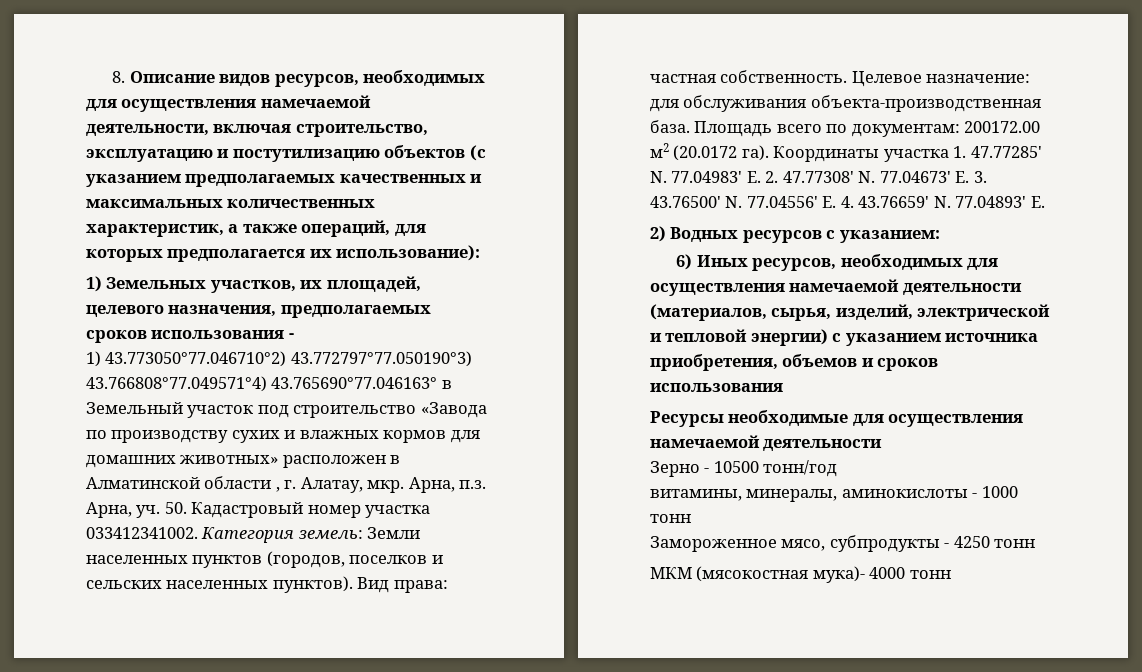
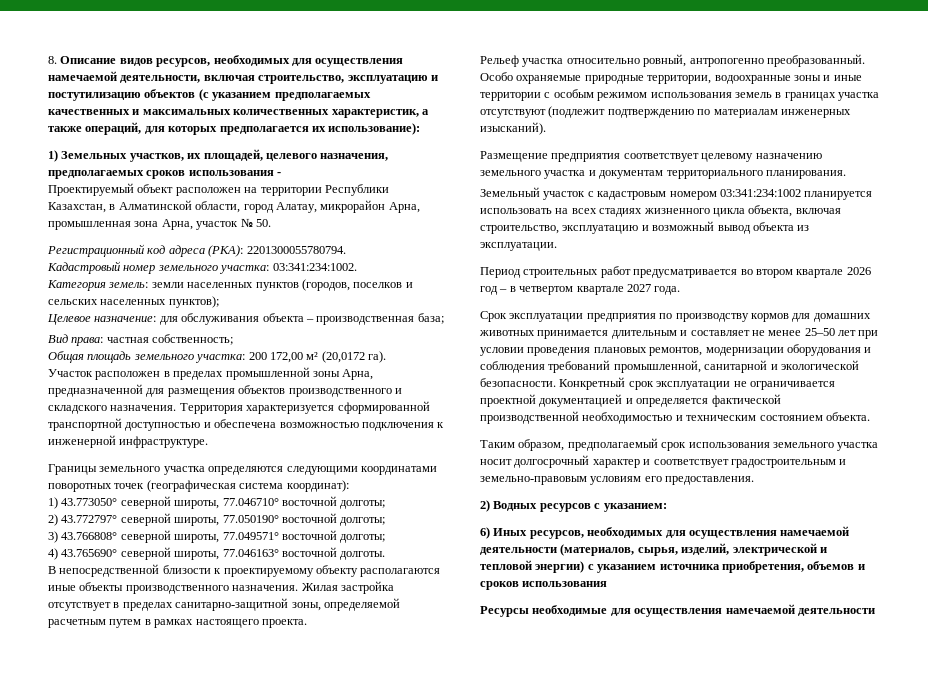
[86,351,472,367] [86,376,452,392] [86,402,487,418] [86,430,480,443] [86,455,401,468] [86,476,487,493] [86,502,431,518] [86,527,198,539] 1) 43.773050°77.046710°2) 43.772797°77.050190°3) 43.766808°77.049571°4) 43.765690°77.046163° в Земельный участок под строительство «Завода по производству сухих и влажных кормов для домашних животных» расположен в Алматинской области , г. Алатау, мкр. Арна, п.з. Арна, уч. 50. Кадастровый номер участка 033412341002. -> [48,183,389,196] [48,200,420,213] [48,218,271,230] [47,244,346,257] [47,261,357,274] Проектируемый объект расположен на территории Республики Казахстан, в Алматинской области, город Алатау, микрорайон Арна, промышленная зона Арна, участок № 50. // Регистрационный код адреса (РКА): 2201300055780794. // Кадастровый номер земельного участка: 03:341:234:1002. //
[367,527,421,539] Земли -> [151,282,184,288] земли
[272,576,448,593] [650,70,1031,87] [650,95,1041,112] [650,120,1041,137] [650,143,1042,162] [650,171,987,183] [650,196,1045,208] пунктов). Вид права: частная собственность. Целевое назначение: для обслуживания объекта-производственная база. Площадь всего по документам: 200172.00 м2 (20.0172 га). Координаты участка 1. 47.77285' N. 77.04983' E. 2. 47.77308' N. 77.04673' E. 3. 43.76500' N. 77.04556' E. 4. 43.76659' N. 77.04893' E. -> [168,296,219,308] [47,313,444,325] [48,334,234,346] [48,351,386,363] [48,367,374,380] [48,384,402,397] [48,401,430,414] [48,418,445,431] [48,435,209,448] [48,464,437,475] [48,480,349,492] [48,496,386,509] [48,513,386,526] [48,530,386,543] [48,547,386,560] [48,564,441,577] [48,581,394,594] [48,598,400,611] [48,619,307,628] [480,54,865,67] [480,72,862,84] [480,89,879,101] [480,106,851,118] [480,122,546,135] [480,151,822,162] [480,170,846,179] [480,187,873,200] [480,205,841,217] [480,221,810,234] [480,242,557,251] [480,266,871,278] [480,284,681,295] [480,311,871,322] [479,328,879,339] [480,344,872,356] [480,360,859,373] [480,377,835,390] [480,394,781,407] [480,411,870,424] [480,438,879,451] [480,455,847,468] [480,476,755,485] пунктов); // Целевое назначение: для обслуживания объекта – производственная база; // Вид права: частная собственность; // Общая площадь земельного участка: 200 172,00 м² (20,0172 га). // Участок расположен в пределах промышленной зоны Арна, предназначенной для размещения объектов производственного и складского назначения. Территория характеризуется сформированной транспортной доступностью и обеспечена возможностью подключения к инженерной инфраструктуре. // Границы земельного участка определяются следующими координатами поворотных точек (географическая система координат): // 1) 43.773050° северной широты, 77.046710° восточной долготы; // 2) 43.772797° северной широты, 77.050190° восточной долготы; // 3) 43.766808° северной широты, 77.049571° восточной долготы; // 4) 43.765690° северной широты, 77.046163° восточной долготы. // В непосредственной близости к проектируемому объекту располагаются иные объекты производственного назначения. Жилая застройка отсутствует в пределах санитарно-защитной зоны, определяемой расчетным путем в рамках настоящего проекта. // Рельеф участка относительно ровный, антропогенно преобразованный. Особо охраняемые природные территории, водоохранные зоны и иные территории с особым режимом использования земель в границах участка отсутствуют (подлежит подтверждению по материалам инженерных изысканий). // Размещение предприятия соответствует целевому назначению земельного участка и документам территориального планирования. // Земельный участок с кадастровым номером 03:341:234:1002 планируется использовать на всех стадиях жизненного цикла объекта, включая строительство, эксплуатацию и возможный вывод объекта из эксплуатации. // Период строительных работ предусматривается во втором квартале 2026 год – в четвертом квартале 2027 года. // Срок эксплуатации предприятия по производству кормов для домашних животных принимается длительным и составляет не менее 25–50 лет при условии проведения плановых ремонтов, модернизации оборудования и соблюдения требований промышленной, санитарной и экологической безопасности. Конкретный срок эксплуатации не ограничивается проектной документацией и определяется фактической производственной необходимостью и техническим состоянием объекта. // Таким образом, предполагаемый срок использования земельного участка носит долгосрочный характер и соответствует градостроительным и земельно-правовым условиям его предоставления.
[650,460,838,477] [650,486,1018,502] [650,514,691,523] [650,535,1036,552] [650,566,951,583] // Зерно - 10500 тонн/год // витамины, минералы, аминокислоты - 1000 тонн // Замороженное мясо, субпродукты - 4250 тонн // МКМ (мясокостная мука)- 4000 тонн -> (875, 612) none

